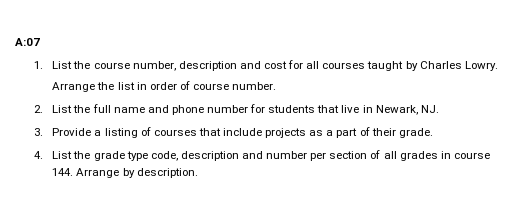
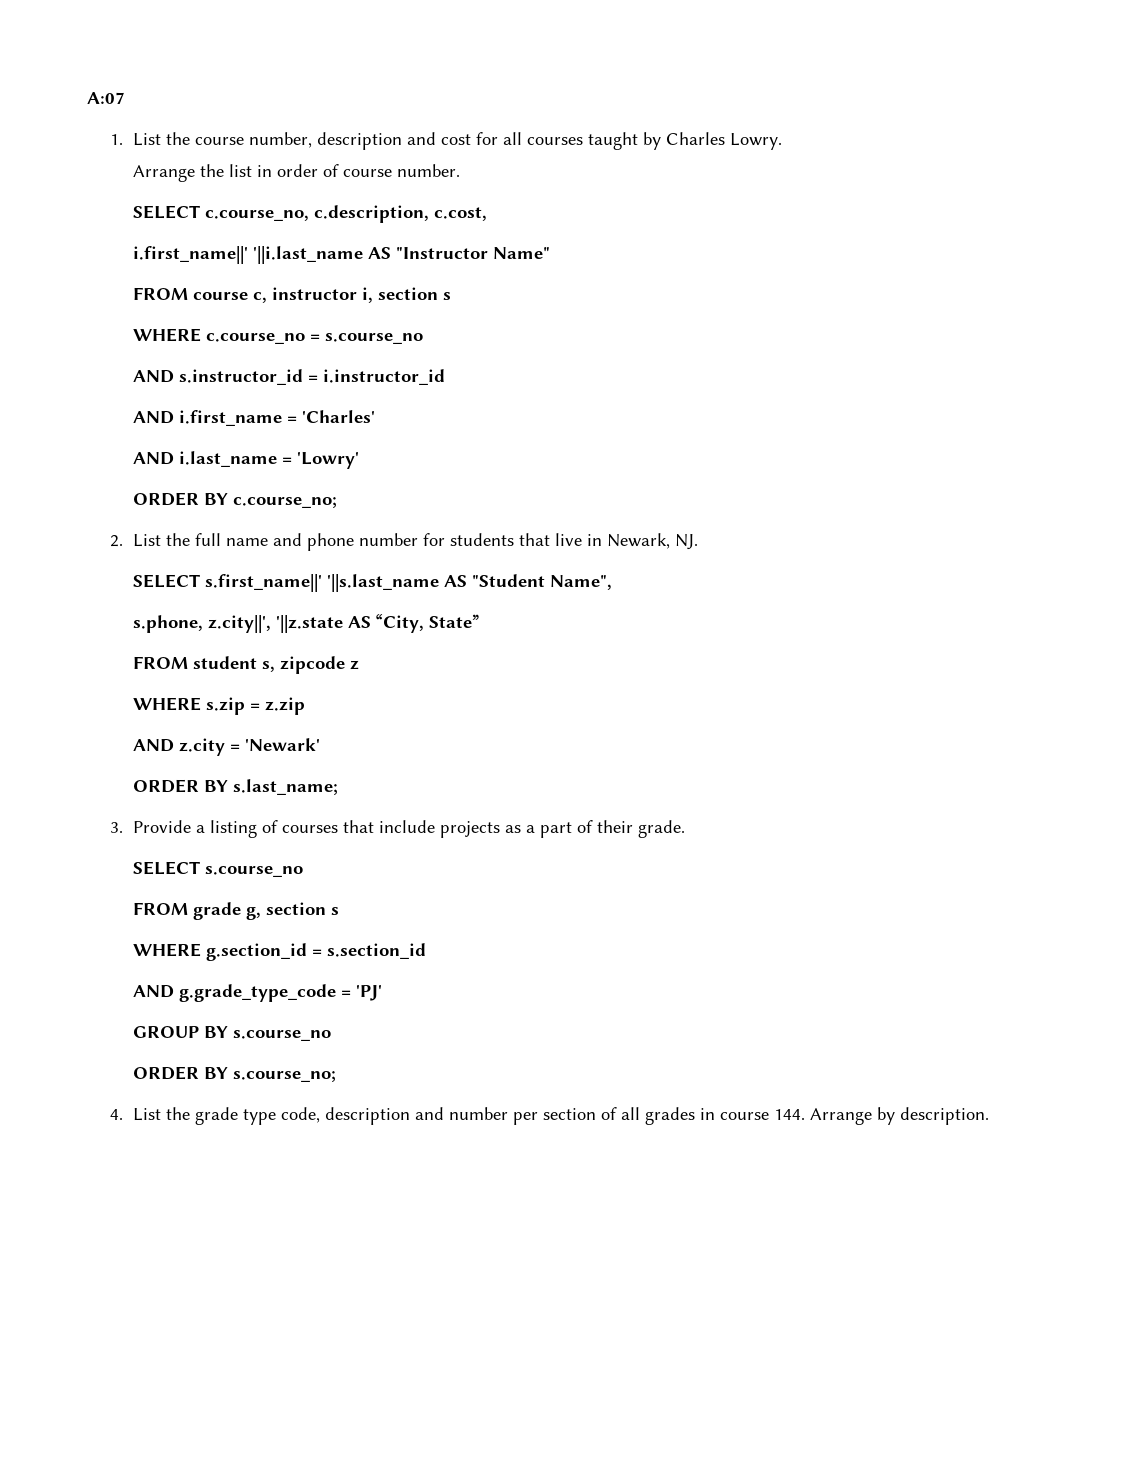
(277, 86) none -> [133,205,488,223] [133,246,551,264] [133,287,452,303] [133,328,424,344] [133,369,446,385] [133,410,376,426] [133,451,360,469] [133,492,338,508] // SELECT c.course_no, c.description, c.cost, // i.first_name||' '||i.last_name AS "Instructor Name" // FROM course c, instructor i, section s // WHERE c.course_no = s.course_no // AND s.instructor_id = i.instructor_id // AND i.first_name = 'Charles' // AND i.last_name = 'Lowry' // ORDER BY c.course_no;
(439, 109) none -> [133,574,613,592] [133,614,480,633] [133,656,360,674] [133,697,306,715] [133,738,321,756] [133,779,339,795] // SELECT s.first_name||' '||s.last_name AS "Student Name", // s.phone, z.city||', '||z.state AS “City, State” // FROM student s, zipcode z // WHERE s.zip = z.zip // AND z.city = 'Newark' // ORDER BY s.last_name;
(433, 133) none -> [133,861,304,877] [133,902,340,920] [133,943,427,961] [133,984,383,1002] [133,1026,332,1041] [133,1066,337,1082] // SELECT s.course_no // FROM grade g, section s // WHERE g.section_id = s.section_id // AND g.grade_type_code = 'PJ' // GROUP BY s.course_no // ORDER BY s.course_no;

